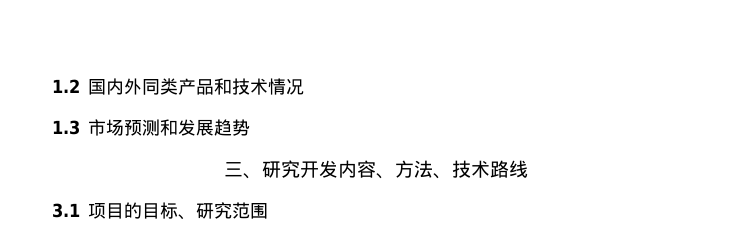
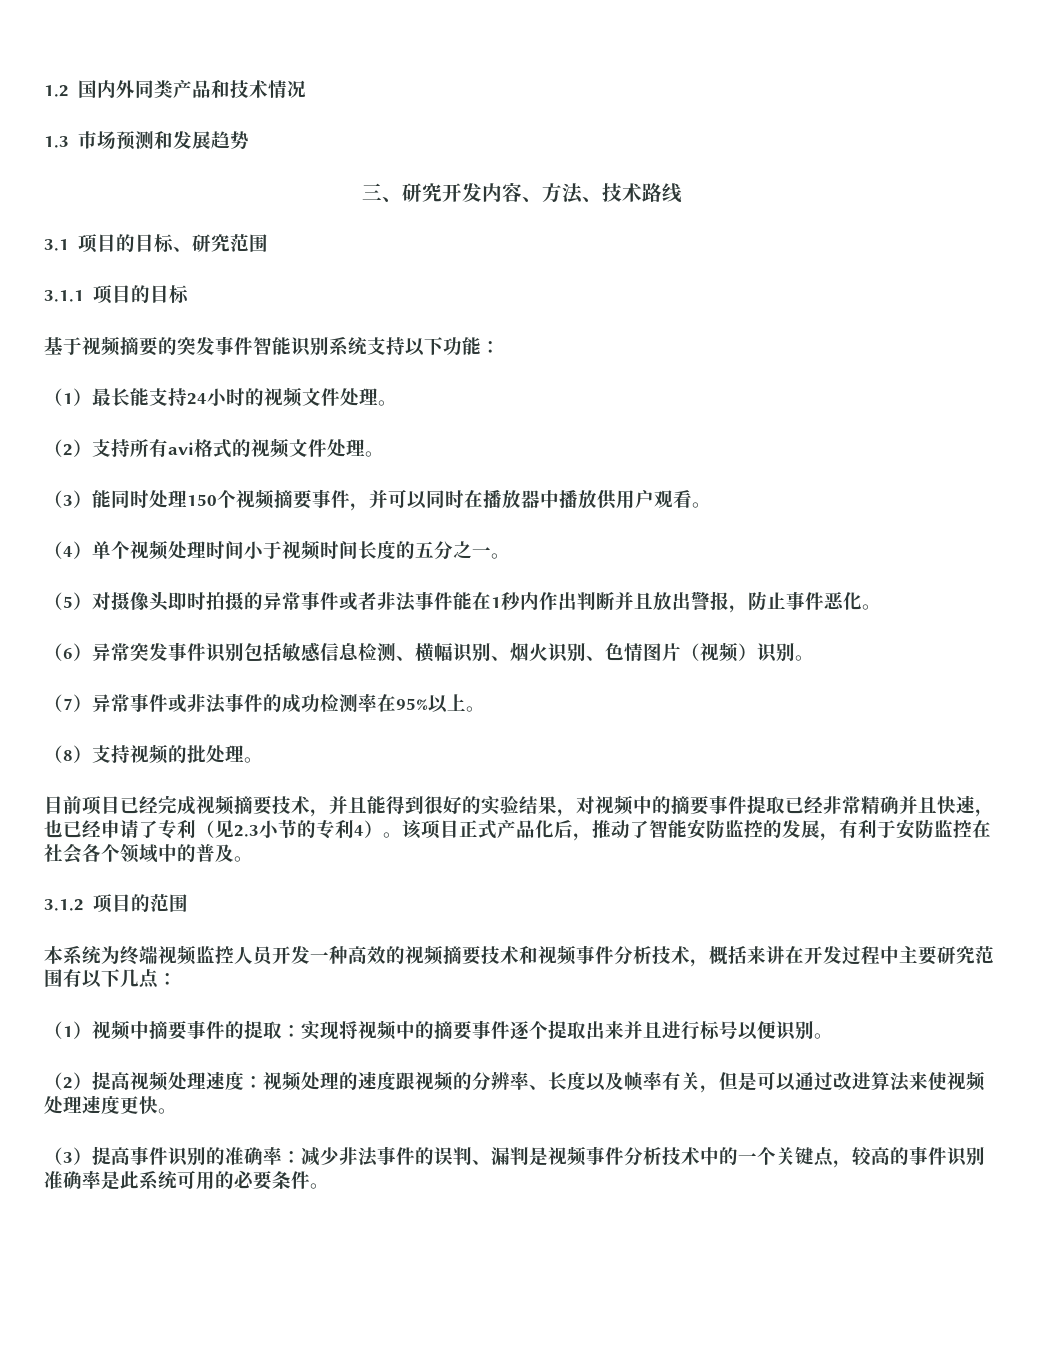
(268, 211) none -> [44,285,189,304] [44,336,500,357] [44,387,397,407] [44,438,384,458] [44,489,711,511] [44,540,510,560] [44,591,881,613] [44,642,814,663] [44,693,485,714] [44,744,263,764] [44,795,994,817] [44,819,991,841] [44,843,253,864] [44,894,188,913] [44,945,994,967] [44,969,177,989] [44,1020,833,1041] [44,1071,986,1093] [44,1095,177,1114] [44,1146,985,1168] [44,1170,329,1190] // 3.1.1项目的目标 // 基于视频摘要的突发事件智能识别系统支持以下功能： // （1）最长能支持24小时的视频文件处理。 // （2）支持所有avi格式的视频文件处理。 // （3）能同时处理150个视频摘要事件，并可以同时在播放器中播放供用户观看。 // （4）单个视频处理时间小于视频时间长度的五分之一。 // （5）对摄像头即时拍摄的异常事件或者非法事件能在1秒内作出判断并且放出警报，防止事件恶化。 // （6）异常突发事件识别包括敏感信息检测、横幅识别、烟火识别、色情图片（视频）识别。 // （7）异常事件或非法事件的成功检测率在95%以上。 // （8）支持视频的批处理。 // 目前项目已经完成视频摘要技术，并且能得到很好的实验结果，对视频中的摘要事件提取已经非常精确并且快速，也已经申请了专利（见2.3小节的专利4）。该项目正式产品化后，推动了智能安防监控的发展，有利于安防监控在社会各个领域中的普及。 // 3.1.2项目的范围 // 本系统为终端视频监控人员开发一种高效的视频摘要技术和视频事件分析技术，概括来讲在开发过程中主要研究范围有以下几点： // （1）视频中摘要事件的提取：实现将视频中的摘要事件逐个提取出来并且进行标号以便识别。 // （2）提高视频处理速度：视频处理的速度跟视频的分辨率、长度以及帧率有关，但是可以通过改进算法来使视频处理速度更快。 // （3）提高事件识别的准确率：减少非法事件的误判、漏判是视频事件分析技术中的一个关键点，较高的事件识别准确率是此系统可用的必要条件。

